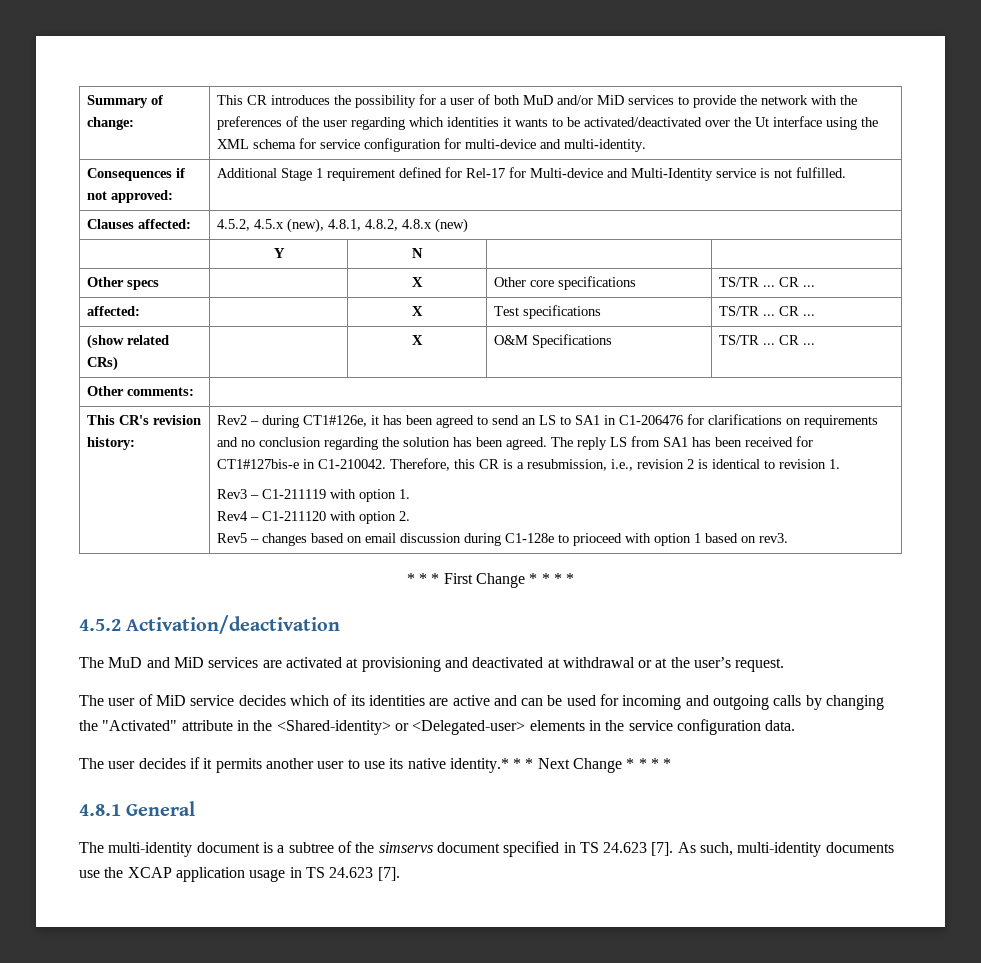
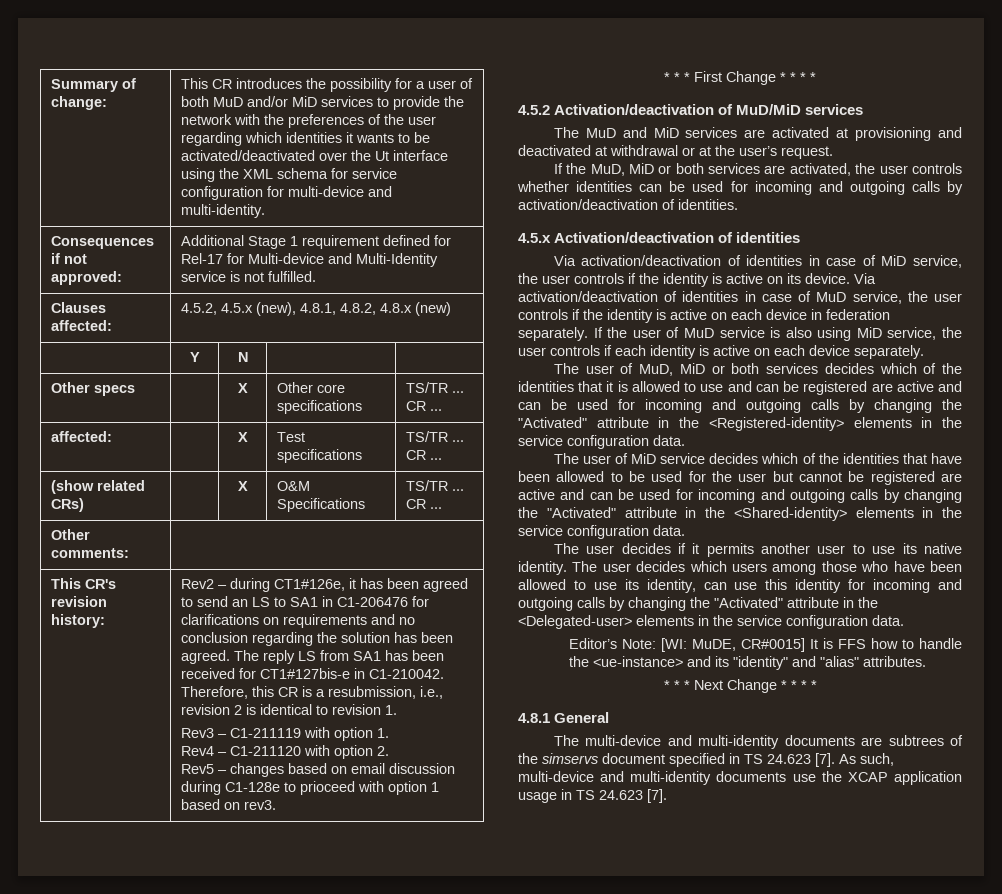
(341, 624) none -> [718,104,864,115] of MuD/MiD services
(785, 665) none -> [553,163,962,176] [517,181,963,195] [518,199,738,210] [518,232,801,243] [553,255,963,268] [518,273,876,287] [518,291,962,304] [518,309,890,323] [518,327,962,341] [518,345,924,359] [553,363,962,376] [518,381,962,395] [518,399,962,413] [518,417,962,431] [518,435,685,449] // If the MuD, MiD or both services are activated, the user controls whether identities can be used for incoming and outgoing calls by activation/deactivation of identities. // 4.5.x Activation/deactivation of identities // Via activation/deactivation of identities in case of MiD service, the user controls if the identity is active on its device. Via activation/deactivation of identities in case of MuD service, the user controls if the identity is active on each device in federation separately. If the user of MuD service is also using MiD service, the user controls if each identity is active on each device separately. // The user of MuD, MiD or both services decides which of the identities that it is allowed to use and can be registered are active and can be used for incoming and outgoing calls by changing the "Activated" attribute in the <Registered-identity> elements in the service configuration data.
[350,695,425,706] its identities -> [818,453,962,464] [518,471,935,485] the identities that have been allowed to be used for the user but cannot be registered
[394,720,526,735] or <Delegated-user> -> (847, 514) none
[449,758,509,773] identity.* -> [518,561,962,575] [518,579,963,593] [518,597,878,611] [518,615,904,629] [568,638,963,652] [568,656,926,670] [663,680,670,690] identity. The user decides which users among those who have been allowed to use its identity, can use this identity for incoming and outgoing calls by changing the "Activated" attribute in the <Delegated-user> elements in the service configuration data. // Editor’s Note: [WI: MuDE, CR#0015] It is FFS how to handle the <ue-instance> and its "identity" and "alias" attributes. // *
[108,842,334,857] multi-identity document is a subtree -> [585,735,944,749] multi-device and multi-identity documents are subtrees
(734, 849) none -> [518,771,625,782] multi-device and

